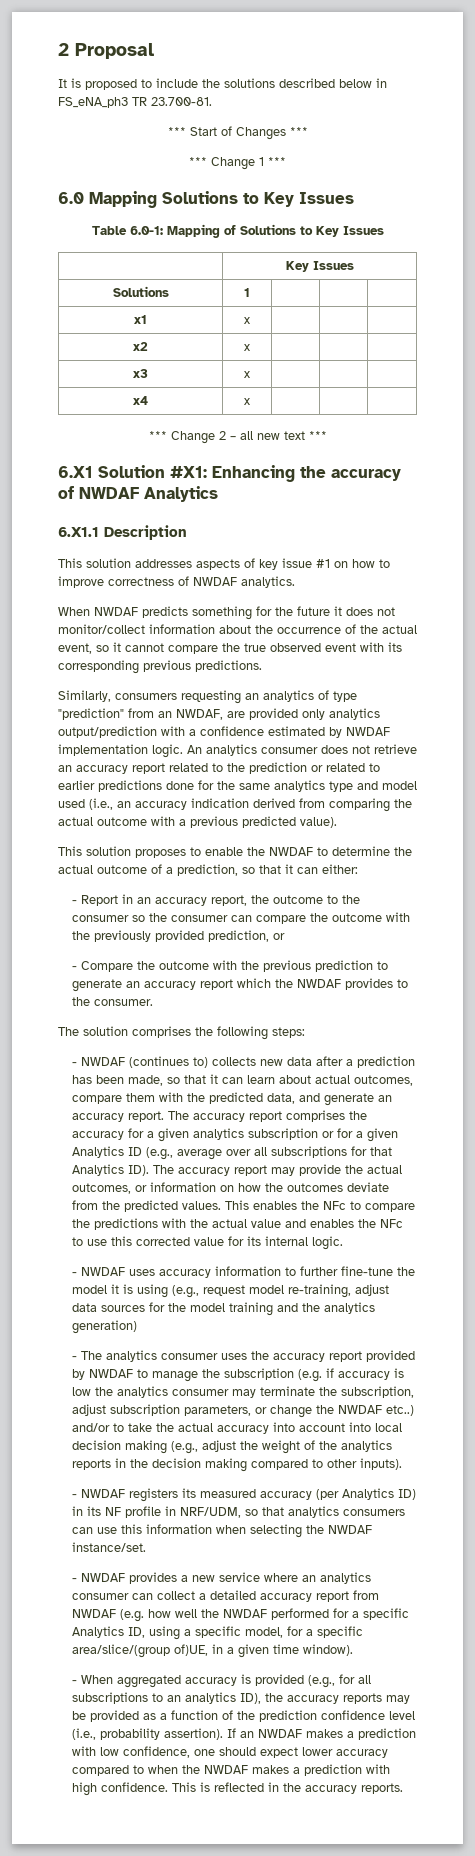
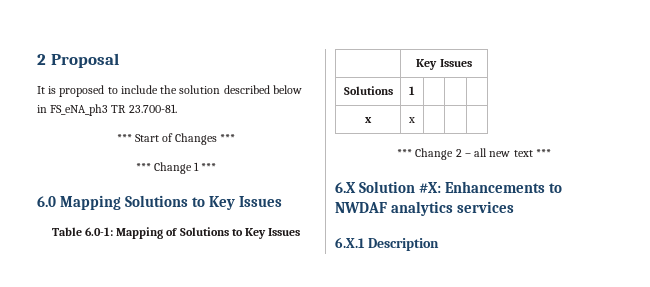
[224,78,275,88] solutions -> [179,85,221,94] solution
[134,315,147,324] [244,317,250,324] [133,342,148,351] [244,344,250,351] [133,369,148,378] [244,371,250,378] [133,396,148,405] x1 | x | | | // x2 | x | | | // x3 | x | | | // x4 | -> [365,117,372,123] x |
[58,465,401,482] [58,486,218,502] [58,525,187,540] [58,558,390,570] [58,576,295,588] [58,606,395,620] [58,624,417,634] [58,642,402,654] [58,660,262,674] [58,690,357,704] [58,708,380,720] [58,726,390,738] [58,744,417,758] [58,762,380,774] [58,780,417,792] [58,798,412,812] [58,816,337,828] [58,846,412,858] [58,864,358,876] [72,894,361,906] [72,912,411,924] [72,930,286,942] [72,960,389,972] [72,978,409,992] [72,997,154,1006] [58,1026,305,1040] [72,1056,416,1068] [72,1074,414,1086] [72,1092,393,1106] [72,1110,368,1122] [72,1128,399,1142] [72,1146,393,1160] [72,1164,403,1176] [72,1182,390,1194] [72,1200,416,1212] [72,1218,404,1230] [72,1236,344,1250] [72,1266,416,1278] [72,1284,390,1298] [72,1302,376,1316] [72,1320,138,1334] [72,1350,416,1362] [72,1368,405,1382] [72,1386,415,1398] [72,1404,415,1418] [72,1422,403,1434] [72,1440,393,1454] [72,1458,403,1472] [72,1488,417,1502] [72,1506,406,1518] [72,1524,373,1538] [72,1542,147,1552] [72,1572,372,1584] [72,1590,380,1602] [72,1608,410,1622] [72,1626,364,1640] [72,1644,354,1658] [72,1674,372,1688] [72,1692,411,1704] [72,1710,416,1722] [72,1728,417,1740] [72,1746,389,1758] [72,1764,391,1776] [72,1782,404,1796] 6.X1 Solution #X1: Enhancing the accuracy of NWDAF Analytics // 6.X1.1 Description // This solution addresses aspects of key issue #1 on how to improve correctness of NWDAF analytics. // When NWDAF predicts something for the future it does not monitor/collect information about the occurrence of the actual event, so it cannot compare the true observed event with its corresponding previous predictions. // Similarly, consumers requesting an analytics of type "prediction" from an NWDAF, are provided only analytics output/prediction with a confidence estimated by NWDAF implementation logic. An analytics consumer does not retrieve an accuracy report related to the prediction or related to earlier predictions done for the same analytics type and model used (i.e., an accuracy indication derived from comparing the actual outcome with a previous predicted value). // This solution proposes to enable the NWDAF to determine the actual outcome of a prediction, so that it can either: // - Report in an accuracy report, the outcome to the consumer so the consumer can compare the outcome with the previously provided prediction, or // - Compare the outcome with the previous prediction to generate an accuracy report which the NWDAF provides to the consumer. // The solution comprises the following steps: // - NWDAF (continues to) collects new data after a prediction has been made, so that it can learn about actual outcomes, compare them with the predicted data, and generate an accuracy report. The accuracy report comprises the accuracy for a given analytics subscription or for a given Analytics ID (e.g., average over all subscriptions for that Analytics ID). The accuracy report may provide the actual outcomes, or information on how the outcomes deviate from the predicted values. This enables the NFc to compare the predictions with the actual value and enables the NFc to use this corrected value for its internal logic. // - NWDAF uses accuracy information to further fine-tune the model it is using (e.g., request model re-training, adjust data sources for the model training and the analytics generation) // - The analytics consumer uses the accuracy report provided by NWDAF to manage the subscription (e.g. if accuracy is low the analytics consumer may terminate the subscription, adjust subscription parameters, or change the NWDAF etc..) and/or to take the actual accuracy into account into local decision making (e.g., adjust the weight of the analytics reports in the decision making compared to other inputs). // - NWDAF registers its measured accuracy (per Analytics ID) in its NF profile in NRF/UDM, so that analytics consumers can use this information when selecting the NWDAF instance/set. // - NWDAF provides a new service where an analytics consumer can collect a detailed accuracy report from NWDAF (e.g. how well the NWDAF performed for a specific Analytics ID, using a specific model, for a specific area/slice/(group of)UE, in a given time window). // - When aggregated accuracy is provided (e.g., for all subscriptions to an analytics ID), the accuracy reports may be provided as a function of the prediction confidence level (i.e., probability assertion). If an NWDAF makes a prediction with low confidence, one should expect lower accuracy compared to when the NWDAF makes a prediction with high confidence. This is reflected in the accuracy reports. -> [335,181,563,193] [335,201,515,216] [335,237,439,251] 6.X Solution #X: Enhancements to NWDAF analytics services // 6.X.1 Description

